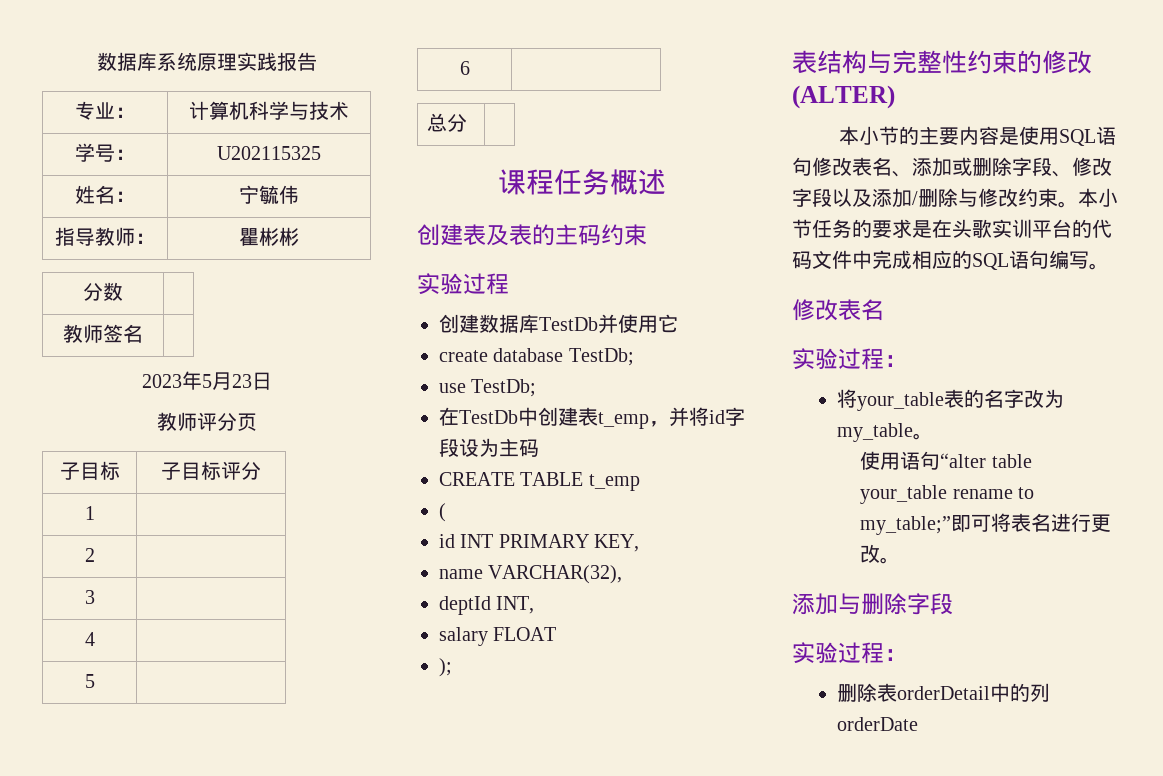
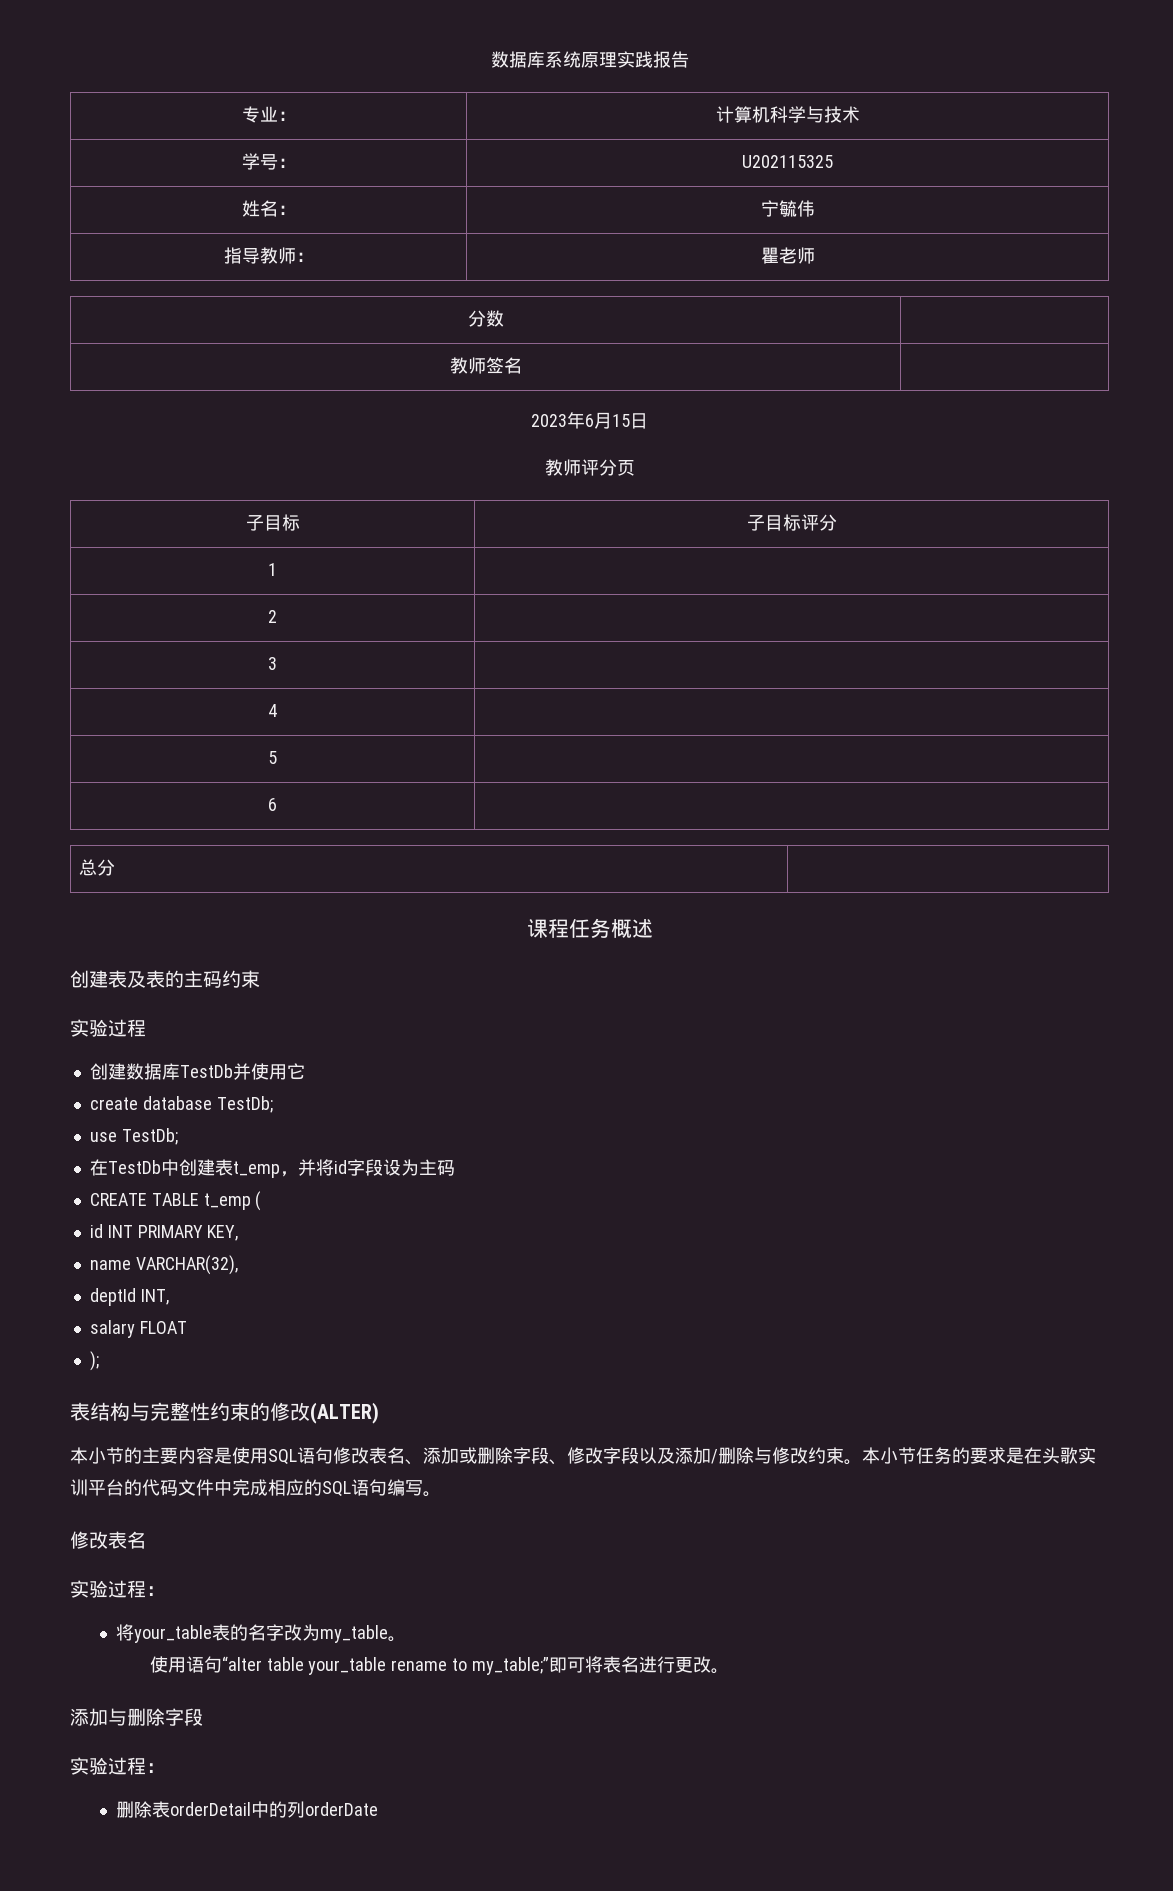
[259,227,299,246] 彬彬 -> [778,247,815,264] 老师
[201,372,252,390] 5月23 -> [585,412,630,429] 6月15
(640, 482) // -> (251, 1201) none

